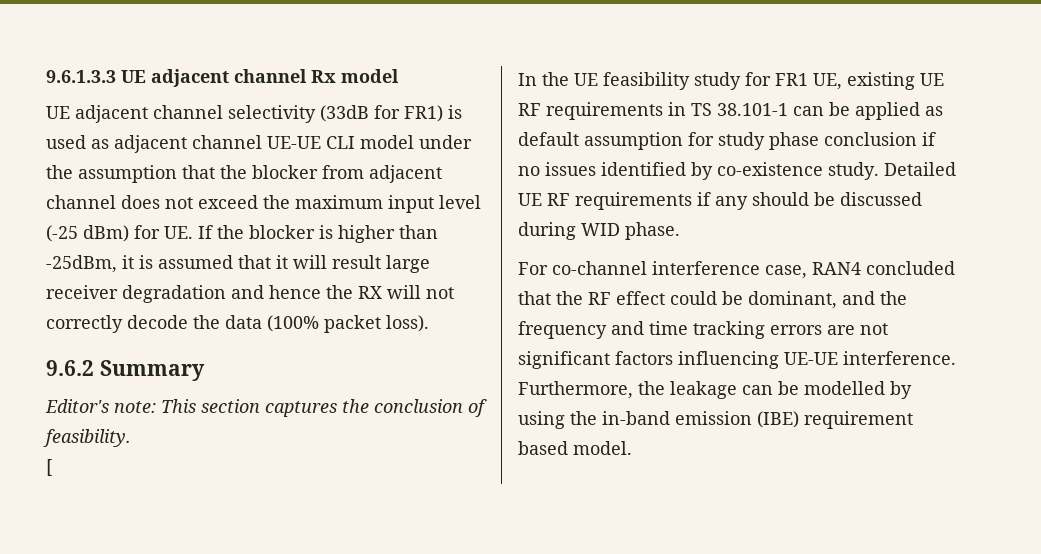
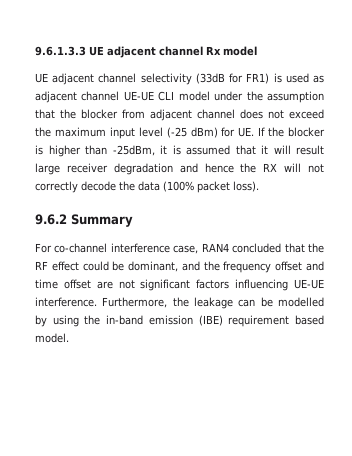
[45,399,487,417] [43,429,131,447] [46,459,52,476] [518,72,944,90] [518,102,943,120] [518,132,936,150] [518,162,956,180] [518,192,922,210] [518,222,680,240] // Editor's note: This section captures the conclusion of feasibility. // [ // In the UE feasibility study for FR1 UE, existing UE RF requirements in TS 38.101-1 can be applied as default assumption for study phase conclusion if no issues identified by co-existence study. Detailed UE RF requirements if any should be discussed during WID phase. -> (133, 220) none
(607, 330) none -> [275,261,303,271] offset
[693,321,822,339] tracking errors -> [63,279,91,289] offset

